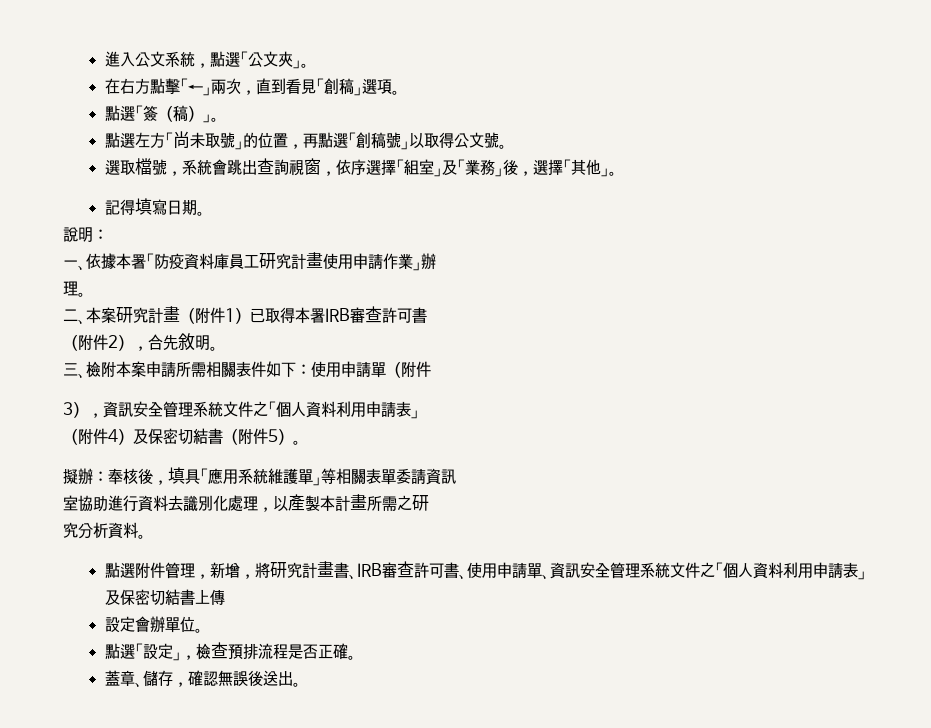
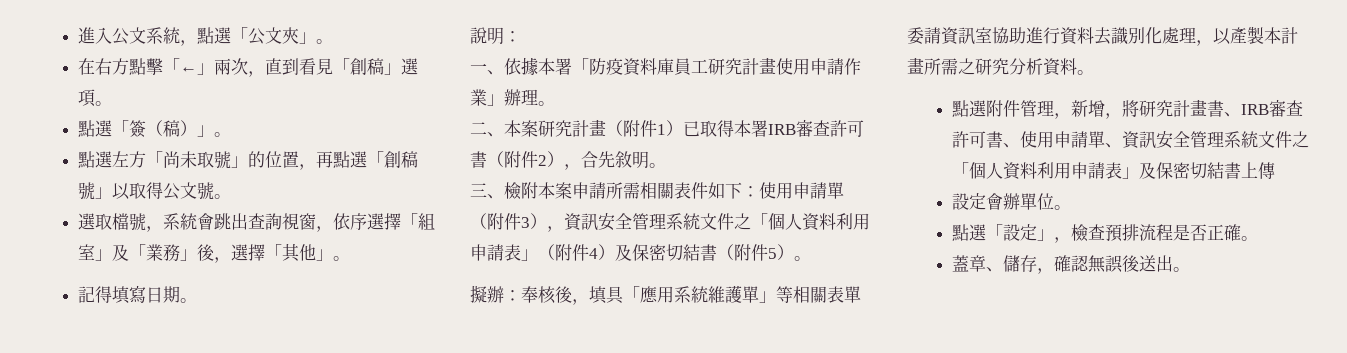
(436, 261) // -> (521, 97) none
(427, 315) // -> (487, 159) none
(431, 369) // -> (521, 221) none
(419, 414) // -> (538, 255) none
(456, 476) // -> (975, 36) none
(429, 503) // -> (992, 66) none

